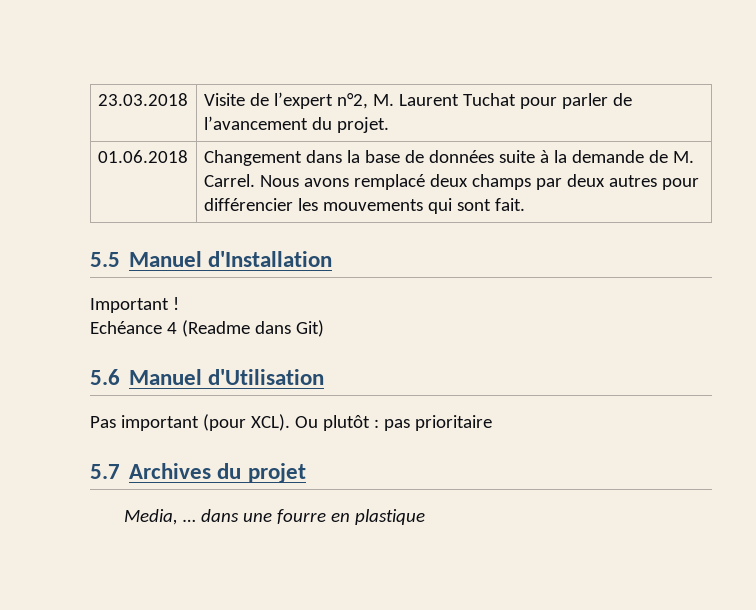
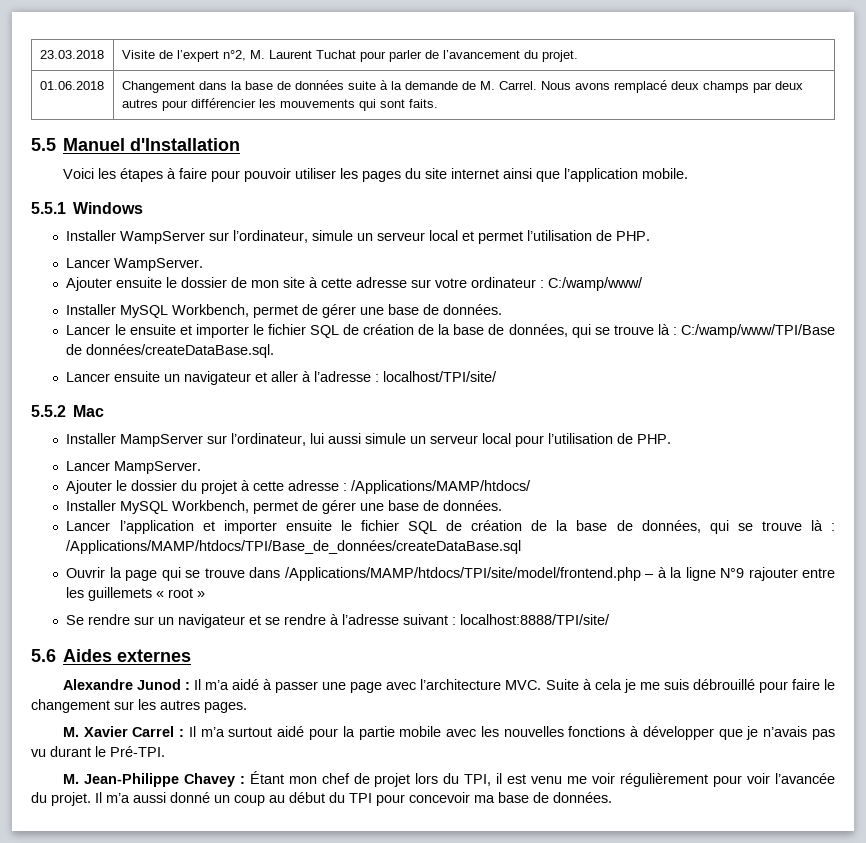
[494,198,525,211] fait. -> [408,99,438,108] faits.
[90,297,179,313] [90,320,324,337] [90,369,325,385] [90,414,492,431] [90,463,306,483] [124,509,426,525] Important ! // Echéance 4 (Readme dans Git) // 5.6 Manuel d'Utilisation // Pas important (pour XCL). Ou plutôt : pas prioritaire // 5.7 Archives du projet // Media, … dans une fourre en plastique -> [62,168,688,182] [31,202,144,214] [66,230,651,244] [66,258,204,271] [66,277,644,291] [66,304,503,318] [66,324,836,338] [66,344,275,358] [66,371,498,385] [31,405,105,417] [66,433,672,447] [66,461,202,474] [66,480,532,494] [66,500,503,514] [66,520,836,534] [66,540,522,554] [66,567,835,581] [66,587,206,601] [66,614,611,628] [31,649,192,662] [62,679,836,693] [31,699,247,713] [62,726,836,740] [31,746,165,757] [62,771,836,787] [31,792,612,806] Voici les étapes à faire pour pouvoir utiliser les pages du site internet ainsi que l’application mobile. // 5.5.1 Windows // Installer WampServer sur l’ordinateur, simule un serveur local et permet l’utilisation de PHP. // Lancer WampServer. // Ajouter ensuite le dossier de mon site à cette adresse sur votre ordinateur : C:/wamp/www/ // Installer MySQL Workbench, permet de gérer une base de données. // Lancer le ensuite et importer le fichier SQL de création de la base de données, qui se trouve là : C:/wamp/www/TPI/Base de données/createDataBase.sql. // Lancer ensuite un navigateur et aller à l’adresse : localhost/TPI/site/ // 5.5.2 Mac // Installer MampServer sur l’ordinateur, lui aussi simule un serveur local pour l’utilisation de PHP. // Lancer MampServer. // Ajouter le dossier du projet à cette adresse : /Applications/MAMP/htdocs/ // Installer MySQL Workbench, permet de gérer une base de données. // Lancer l’application et importer ensuite le fichier SQL de création de la base de données, qui se trouve là : /Applications/MAMP/htdocs/TPI/Base_de_données/createDataBase.sql // Ouvrir la page qui se trouve dans /Applications/MAMP/htdocs/TPI/site/model/frontend.php – à la ligne N°9 rajouter entre les guillemets « root » // Se rendre sur un navigateur et se rendre à l’adresse suivant : localhost:8888/TPI/site/ // 5.6 Aides externes // Alexandre Junod : Il m’a aidé à passer une page avec l’architecture MVC. Suite à cela je me suis débrouillé pour faire le changement sur les autres pages. // M. Xavier Carrel : Il m’a surtout aidé pour la partie mobile avec les nouvelles fonctions à développer que je n’avais pas vu durant le Pré-TPI. // M. Jean-Philippe Chavey : Étant mon chef de projet lors du TPI, il est venu me voir régulièrement pour voir l’avancée du projet. Il m’a aussi donné un coup au début du TPI pour concevoir ma base de données.

